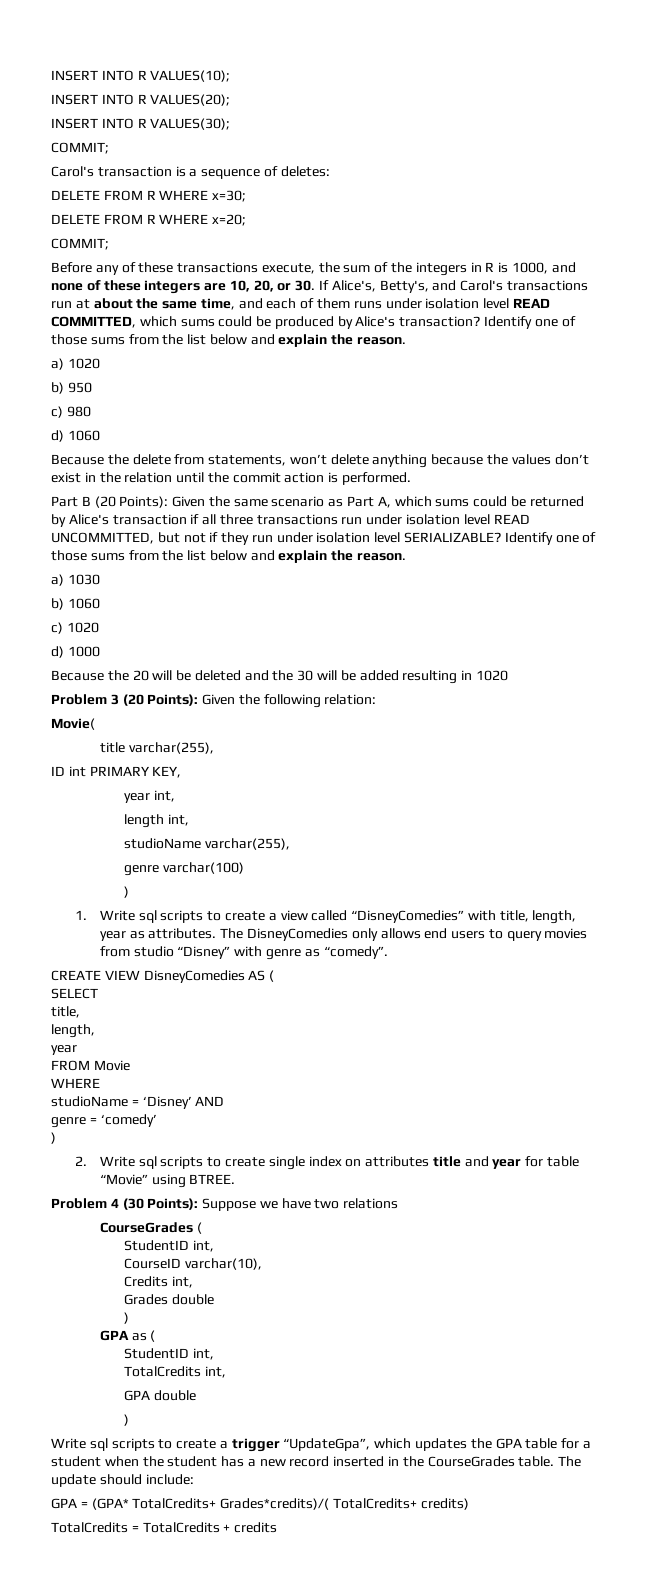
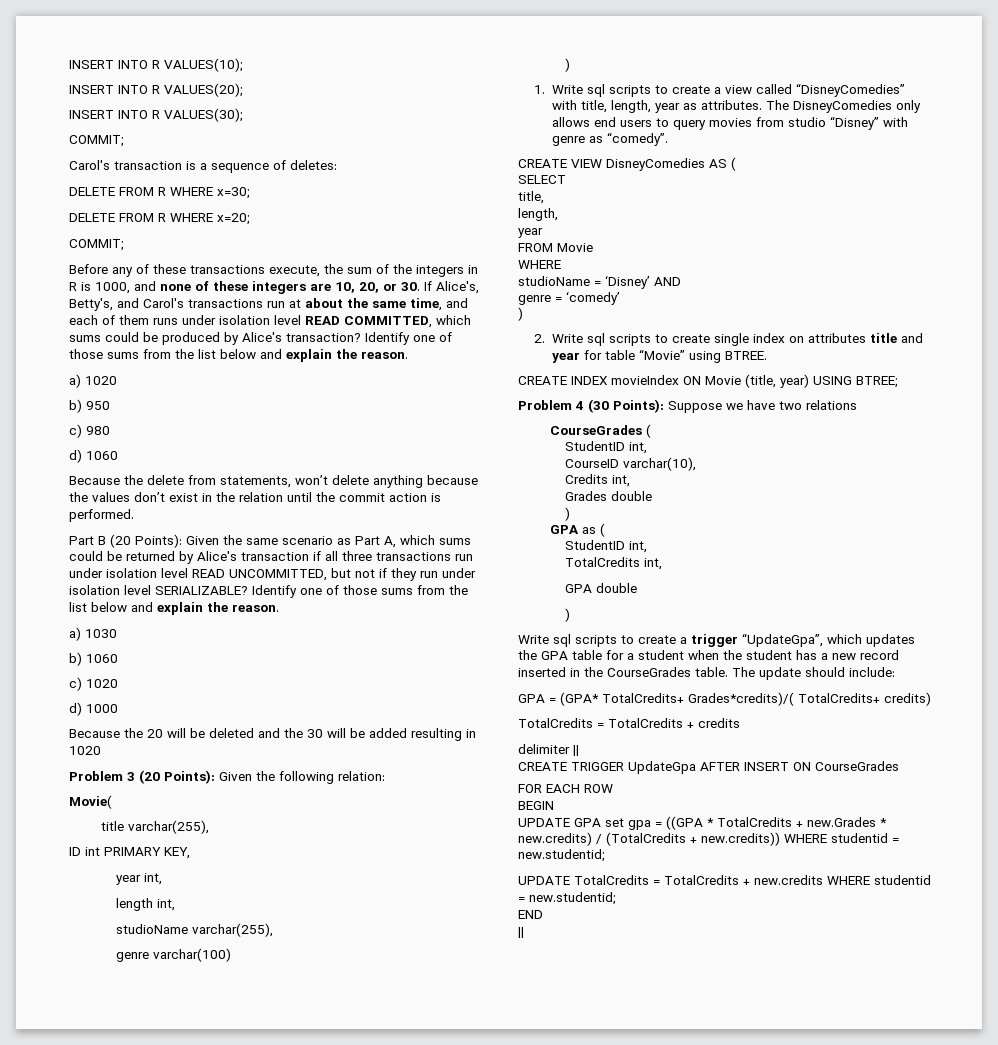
(236, 1179) none -> [518,374,898,388] // CREATE INDEX movieIndex ON Movie (title, year) USING BTREE;
(278, 1527) none -> [518,744,579,756] [518,761,899,774] [518,784,613,793] [518,801,554,810] [518,816,887,830] [518,832,899,846] [518,849,605,862] [518,875,931,885] [518,892,616,905] [518,910,543,919] [518,927,524,938] // delimiter || // CREATE TRIGGER UpdateGpa AFTER INSERT ON CourseGrades // FOR EACH ROW // BEGIN // UPDATE GPA set gpa = ((GPA * TotalCredits + new.Grades * new.credits) / (TotalCredits + new.credits)) WHERE studentid = new.studentid; // UPDATE TotalCredits = TotalCredits + new.credits WHERE studentid = new.studentid; // END // ||

